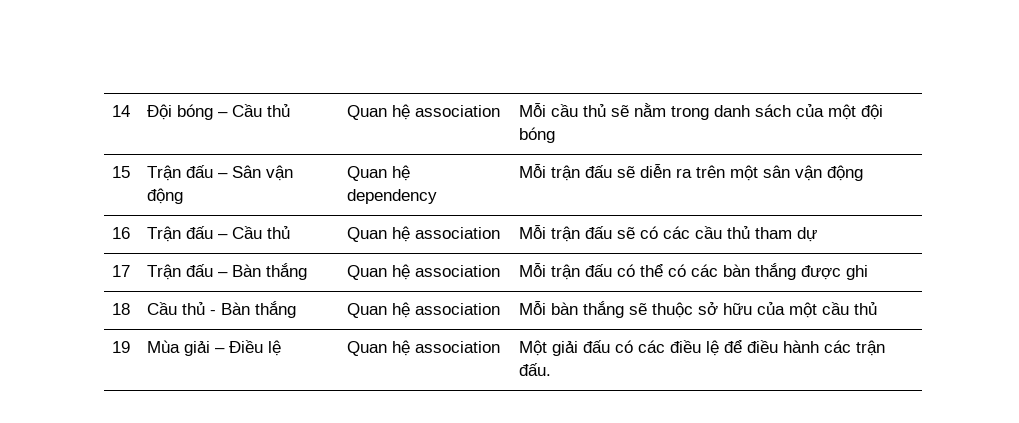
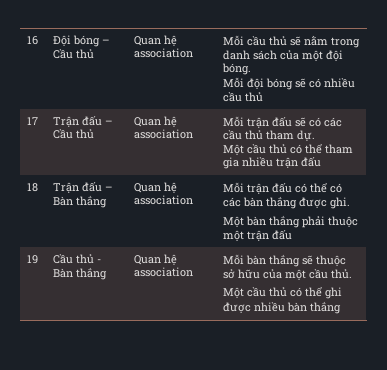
[112,105,131,117] 14 -> [27,36,39,45] 16
[519,127,556,143] [112,166,131,178] [147,165,294,181] [147,188,184,204] [347,165,411,181] [347,189,438,204] [519,164,864,181] [112,227,131,239] bóng // 15 | Trận đấu – Sân vận động | Quan hệ dependency | Mỗi trận đấu sẽ diễn ra trên một sân vận động // 16 -> [222,63,252,75] [223,77,356,90] [223,92,264,102] [27,117,39,125] bóng. // Mỗi đội bóng sẽ có nhiều cầu thủ // 17
[797,227,818,242] [112,265,131,277] dự // 17 -> [297,130,316,141] [223,143,354,155] [223,157,322,169] [27,183,39,192] dự. // Một cầu thủ có thể tham gia nhiều trận đấu // 18
[846,265,869,280] [112,303,131,315] ghi // 18 -> [330,197,351,209] [223,215,359,228] [223,230,293,241] [27,255,39,264] ghi. // Một bàn thắng phải thuộc một trận đấu // 19
[854,302,878,315] [112,341,131,353] [147,340,282,356] [347,340,501,356] [519,340,886,356] [519,363,552,376] thủ // 19 | Mùa giải – Điều lệ | Quan hệ association | Một giải đấu có các điều lệ để điều hành các trận đấu. -> [331,269,353,279] [223,286,343,299] [223,301,342,314] thủ. // Một cầu thủ có thể ghi được nhiều bàn thắng

